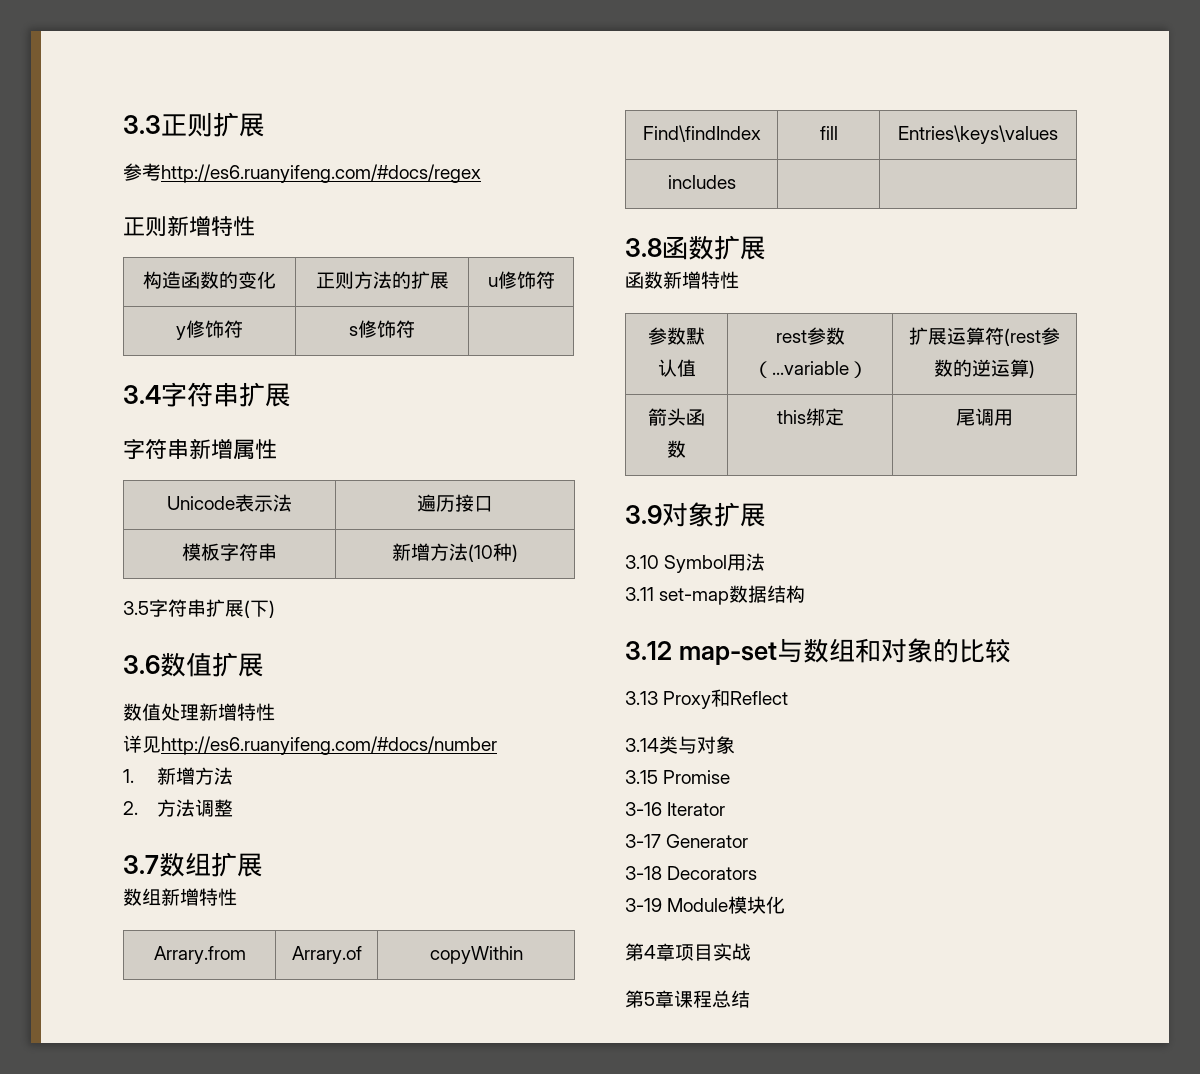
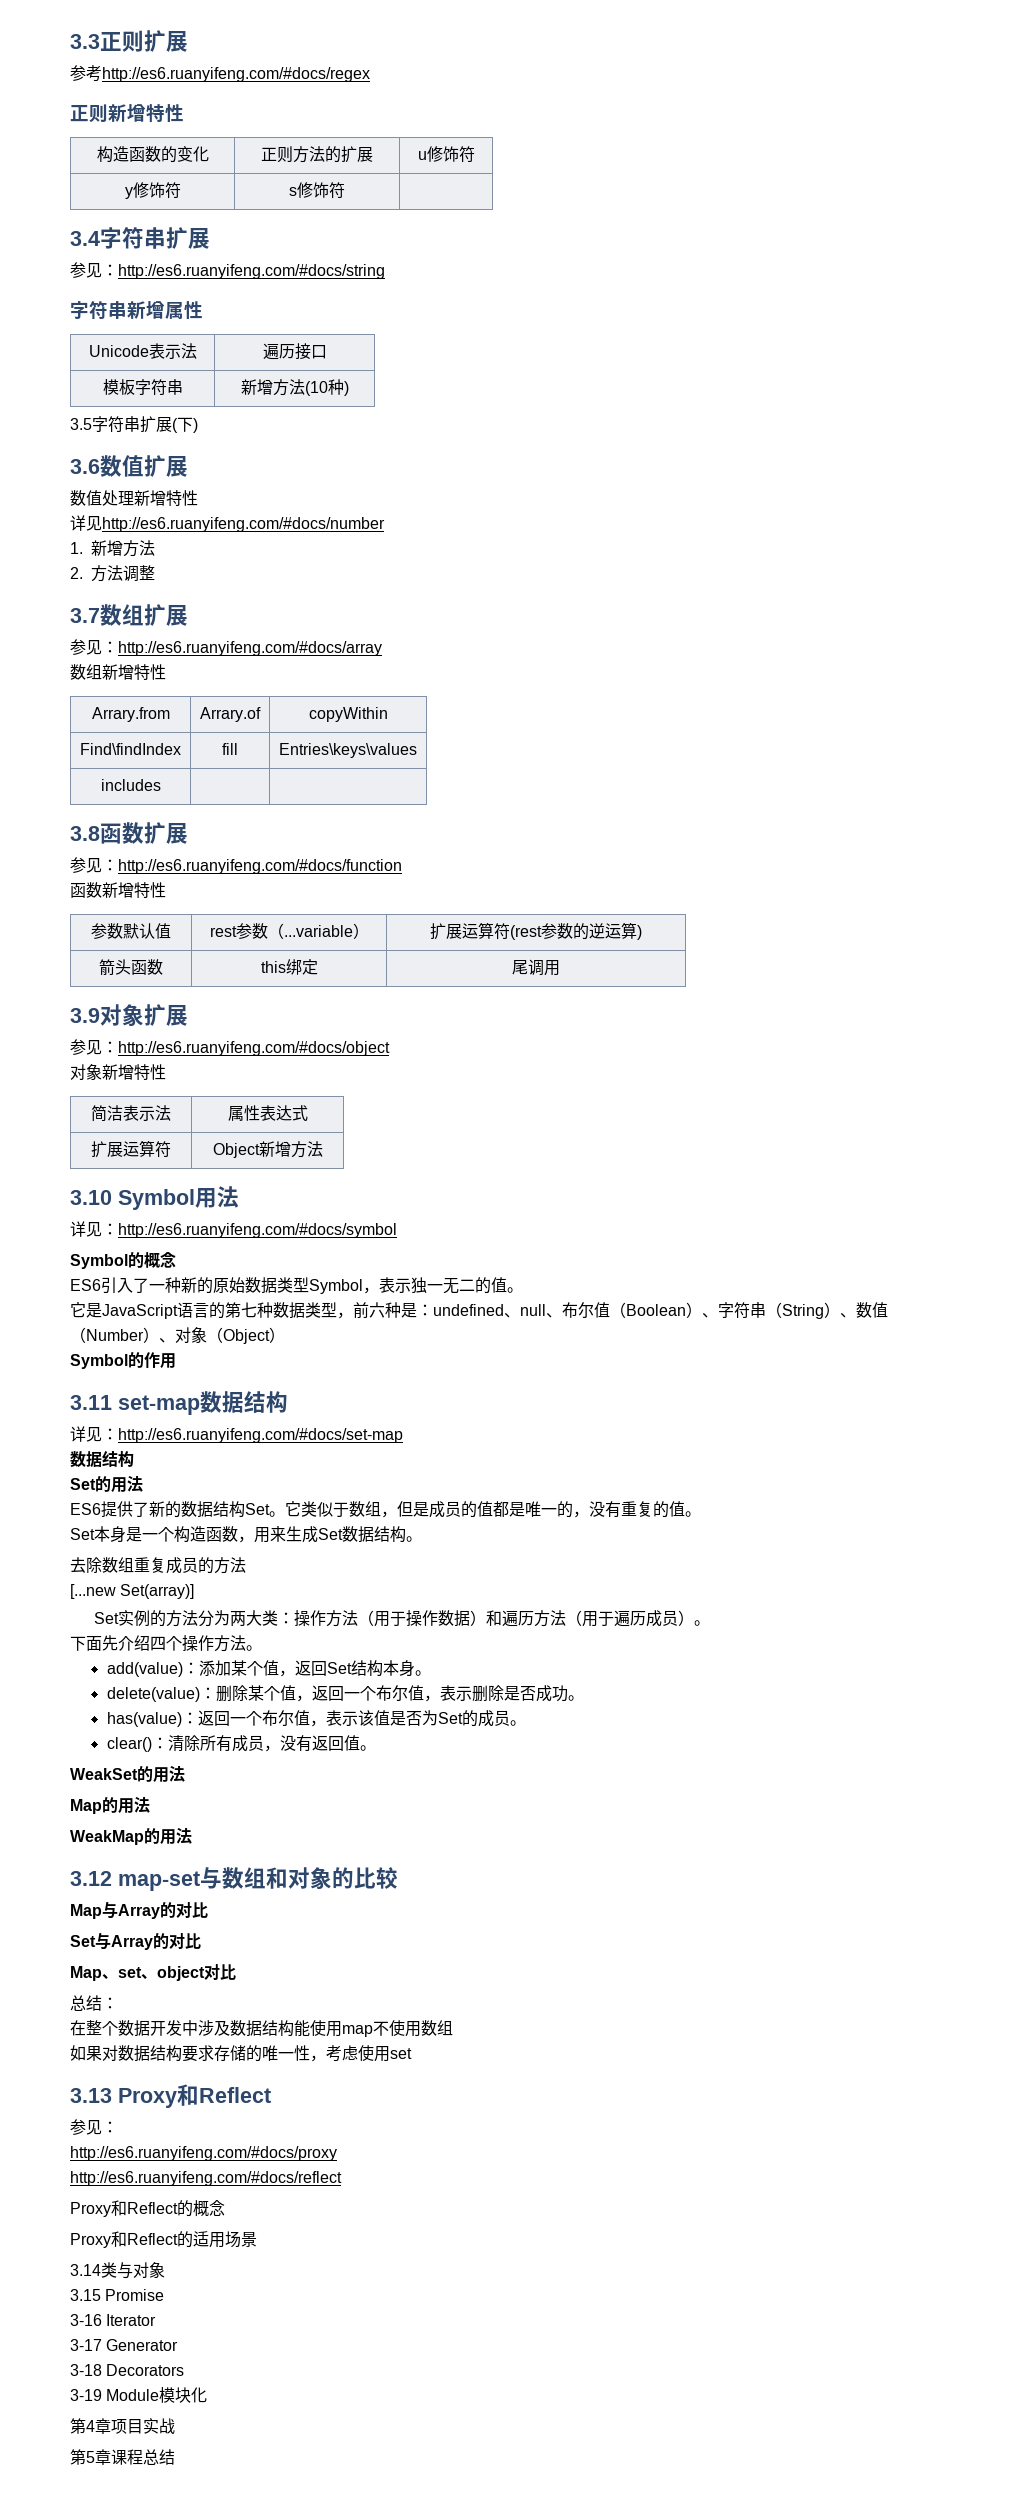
(291, 395) none -> [70,262,385,279] // 参见：http://es6.ruanyifeng.com/#docs/string
(263, 865) none -> [70,639,382,656] // 参见：http://es6.ruanyifeng.com/#docs/array
(766, 248) none -> [70,857,402,874] // 参见：http://es6.ruanyifeng.com/#docs/function
[625,553,766,573] [625,585,806,605] 3.10 Symbol用法 // 3.11 set-map数据结构 -> [70,1039,390,1056] [70,1064,166,1080] [91,1105,171,1122] [227,1105,308,1121] [91,1140,171,1158] [212,1141,323,1158] [70,1186,239,1210] [70,1221,397,1238] [70,1252,176,1269] [70,1277,523,1294] [70,1302,888,1319] [70,1327,285,1344] [70,1352,176,1369] [70,1391,288,1415] [70,1426,403,1443] [70,1450,134,1468] [70,1475,143,1493] [70,1501,701,1518] [70,1526,422,1543] [70,1557,246,1574] [70,1584,195,1599] [93,1610,710,1627] [70,1635,262,1652] [106,1660,431,1677] [106,1685,584,1702] [106,1710,526,1727] [106,1735,376,1752] [70,1765,185,1783] [70,1796,150,1814] [70,1827,192,1845] 参见：http://es6.ruanyifeng.com/#docs/object // 对象新增特性 // 简洁表示法 | 属性表达式 // 扩展运算符 | Object新增方法 // 3.10 Symbol用法 // 详见：http://es6.ruanyifeng.com/#docs/symbol // Symbol的概念 // ES6引入了一种新的原始数据类型Symbol，表示独一无二的值。 // 它是JavaScript语言的第七种数据类型，前六种是：undefined、null、布尔值（Boolean）、字符串（String）、数值（Number）、对象（Object） // Symbol的作用 // 3.11 set-map数据结构 // 详见：http://es6.ruanyifeng.com/#docs/set-map // 数据结构 // Set的用法 // ES6提供了新的数据结构Set。它类似于数组，但是成员的值都是唯一的，没有重复的值。 // Set本身是一个构造函数，用来生成Set数据结构。 // 去除数组重复成员的方法 // [...new Set(array)] // Set实例的方法分为两大类：操作方法（用于操作数据）和遍历方法（用于遍历成员）。 // 下面先介绍四个操作方法。 // add(value)：添加某个值，返回Set结构本身。 // delete(value)：删除某个值，返回一个布尔值，表示删除是否成功。 // has(value)：返回一个布尔值，表示该值是否为Set的成员。 // clear()：清除所有成员，没有返回值。 // WeakSet的用法 // Map的用法 // WeakMap的用法
[625,689,789,709] 3.13 Proxy和Reflect -> [70,1902,208,1919] [70,1933,201,1950] [70,1964,236,1981] [70,1995,118,2011] [70,2020,453,2037] [70,2045,412,2062] [70,2084,271,2108] [70,2119,118,2135] [70,2146,337,2161] [70,2171,342,2186] [70,2200,225,2217] [70,2231,257,2248] Map与Array的对比 // Set与Array的对比 // Map、set、object对比 // 总结： // 在整个数据开发中涉及数据结构能使用map不使用数组 // 如果对数据结构要求存储的唯一性，考虑使用set // 3.13 Proxy和Reflect // 参见： // http://es6.ruanyifeng.com/#docs/proxy // http://es6.ruanyifeng.com/#docs/reflect // Proxy和Reflect的概念 // Proxy和Reflect的适用场景

